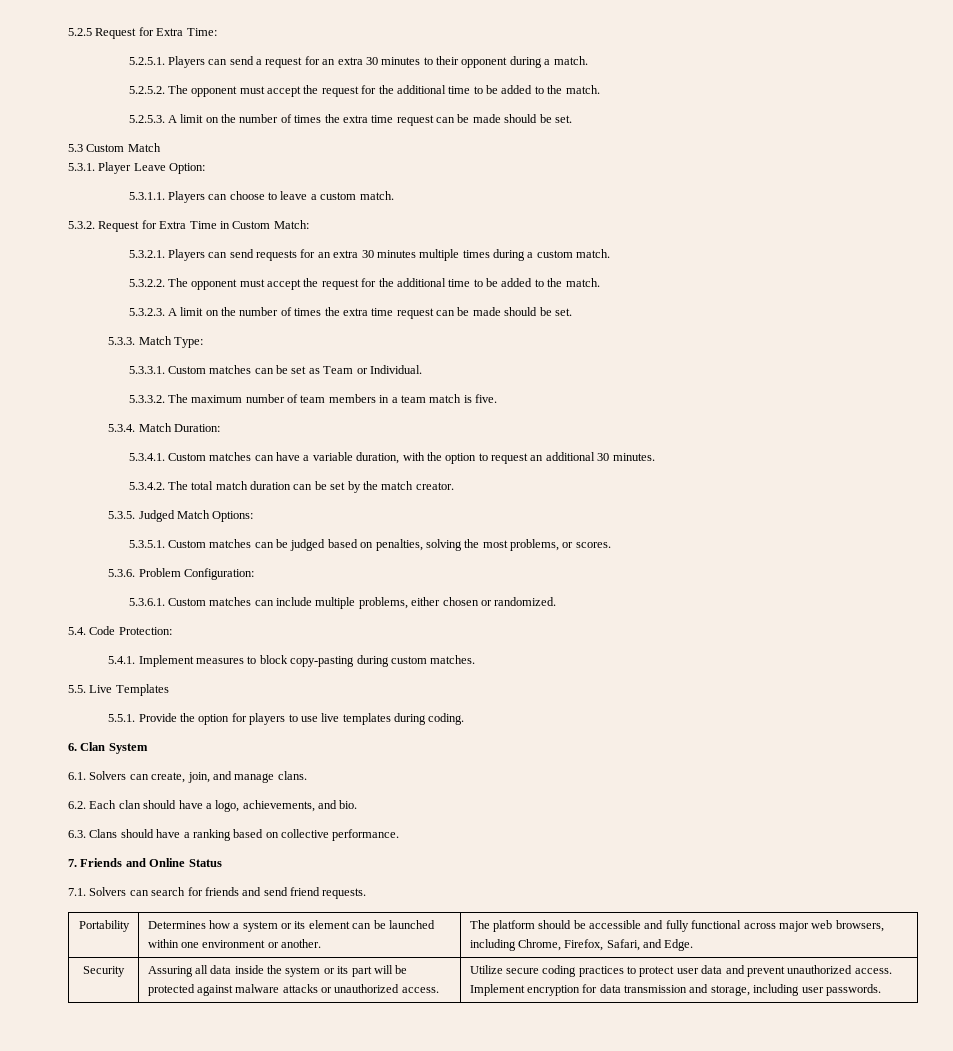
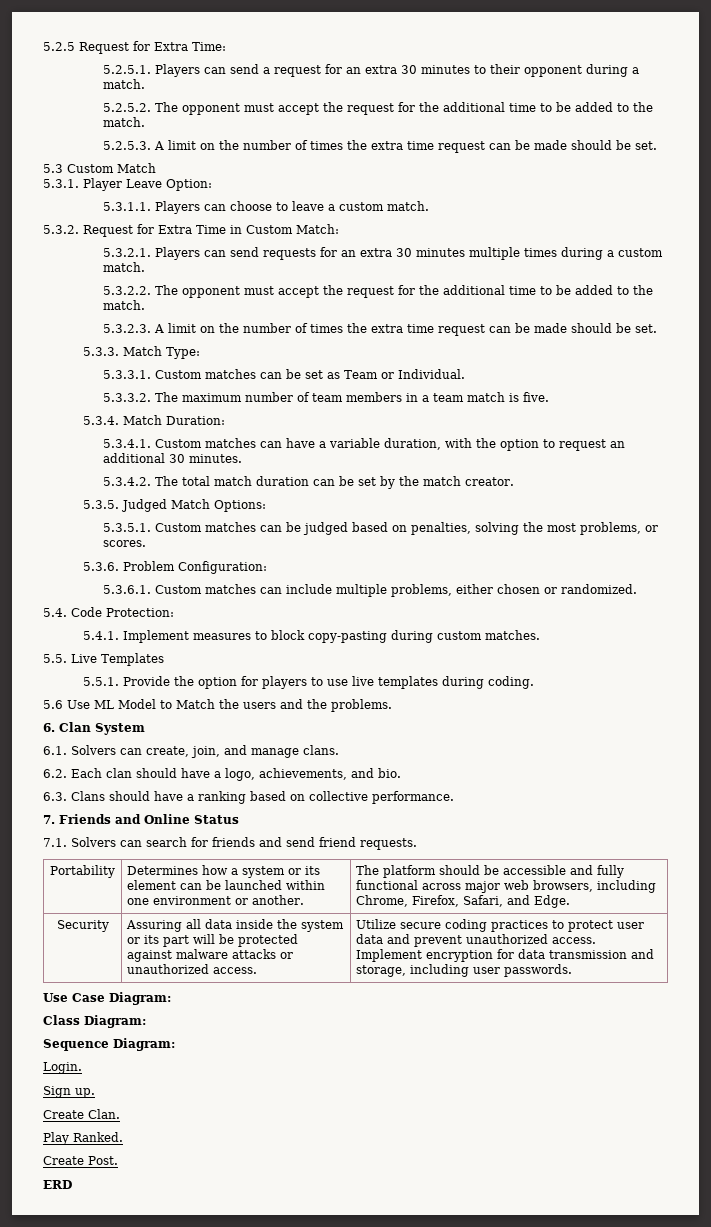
(465, 719) none -> [43,699,392,712] // 5.6 Use ML Model to Match the users and the problems.
(881, 990) none -> [43,992,171,1005] [43,1015,146,1028] [43,1038,175,1051] [43,1062,82,1074] [43,1086,95,1098] [43,1109,120,1119] [43,1132,123,1145] [43,1156,118,1165] [43,1180,72,1189] // Use Case Diagram: // Class Diagram: // Sequence Diagram: // Login. // Sign up. // Create Clan. // Play Ranked. // Create Post. // ERD

